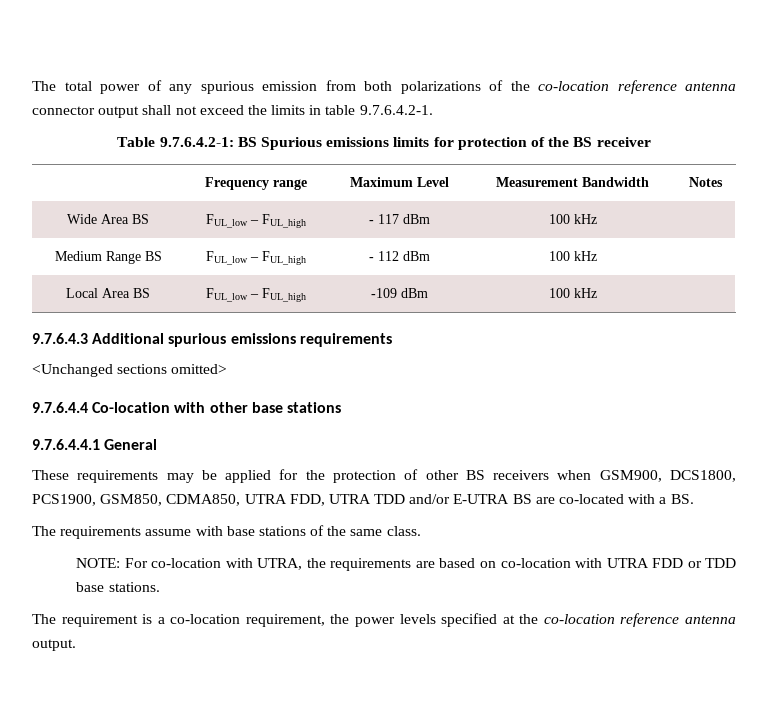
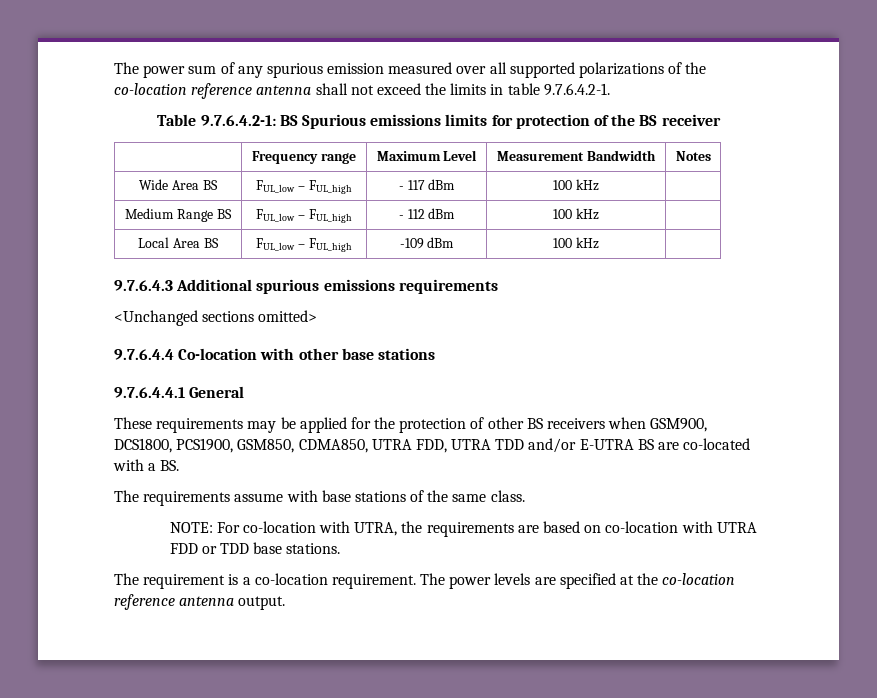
[32,81,140,94] The total power -> [114,62,217,78] The power sum
[325,80,392,91] from both -> [388,62,575,78] measured over all supported
[32,106,140,118] connector output -> (312, 90) none
[245,614,350,627] requirement, the -> [331,573,446,589] requirement. The
(436, 619) none -> [534,577,556,585] are

